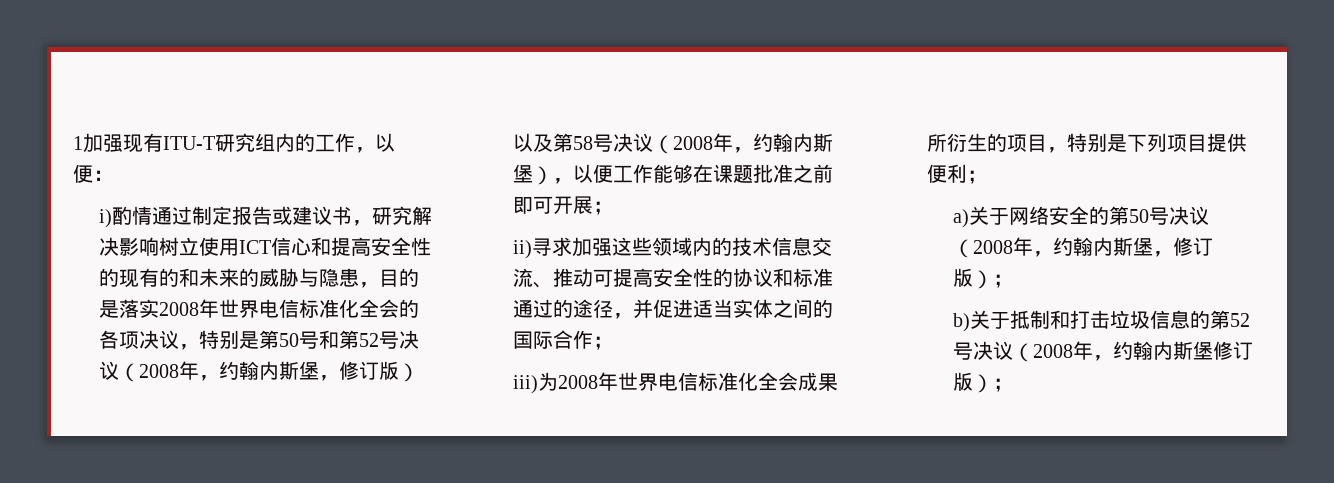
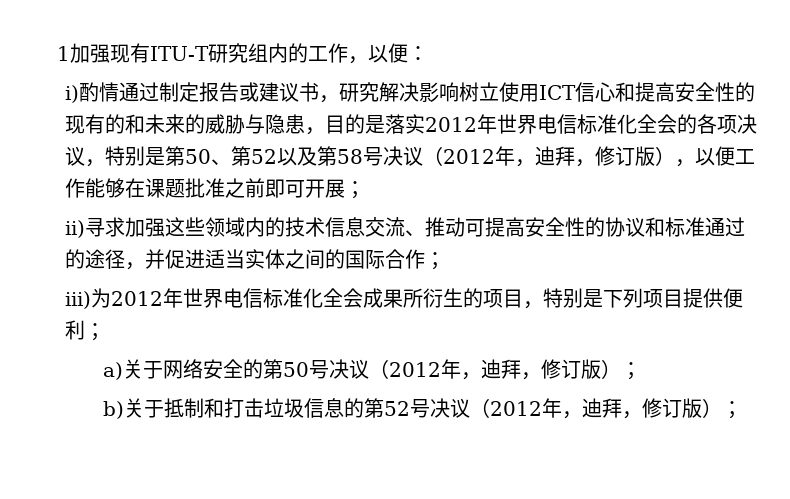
[159,302,200,316] 2008 -> [425,117,478,132] 2012
[299,330,420,349] [99,361,420,382] 号和第52号决议（2008年，约翰内斯堡，修订版） -> [211,146,278,166] 、第52
[673,133,834,153] [513,164,534,183] 2008年，约翰内斯堡 -> [443,146,656,167] 2012年，迪拜，修订版
[558,375,599,389] 2008 -> [111,291,164,306] 2012
[973,237,1154,257] 2008年，约翰内斯堡 -> [388,359,521,380] 2012年，迪拜
[1033,341,1214,361] 2008年，约翰内斯堡 -> [489,398,642,419] 2012年，迪拜，

